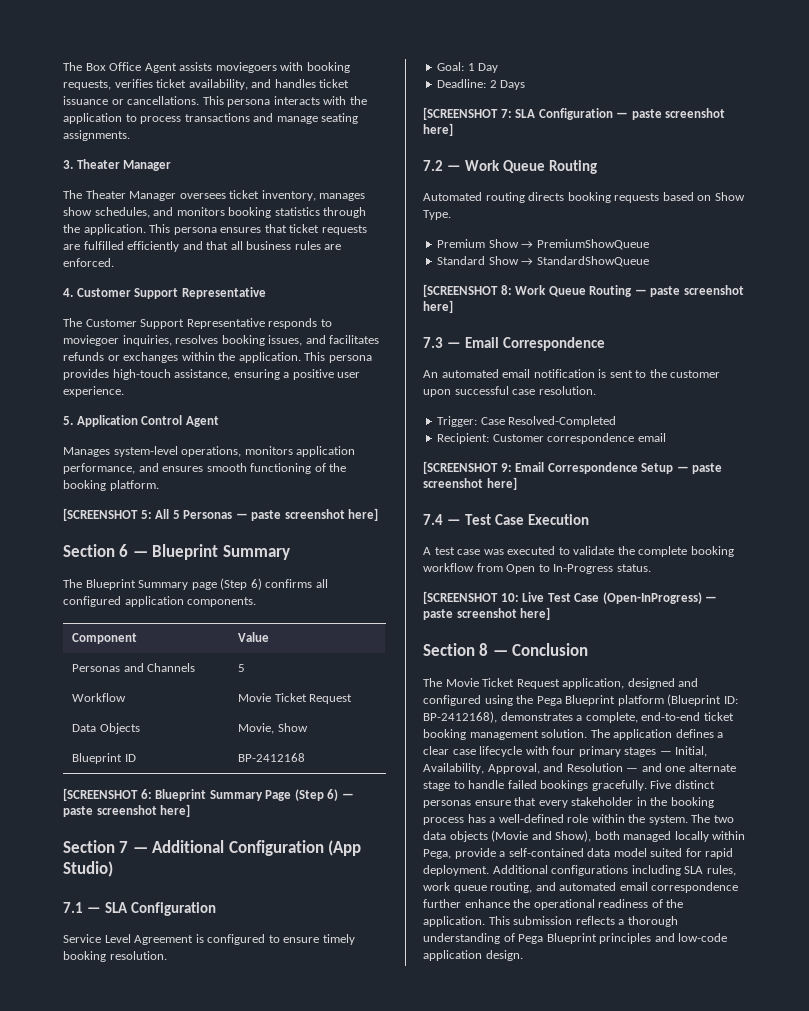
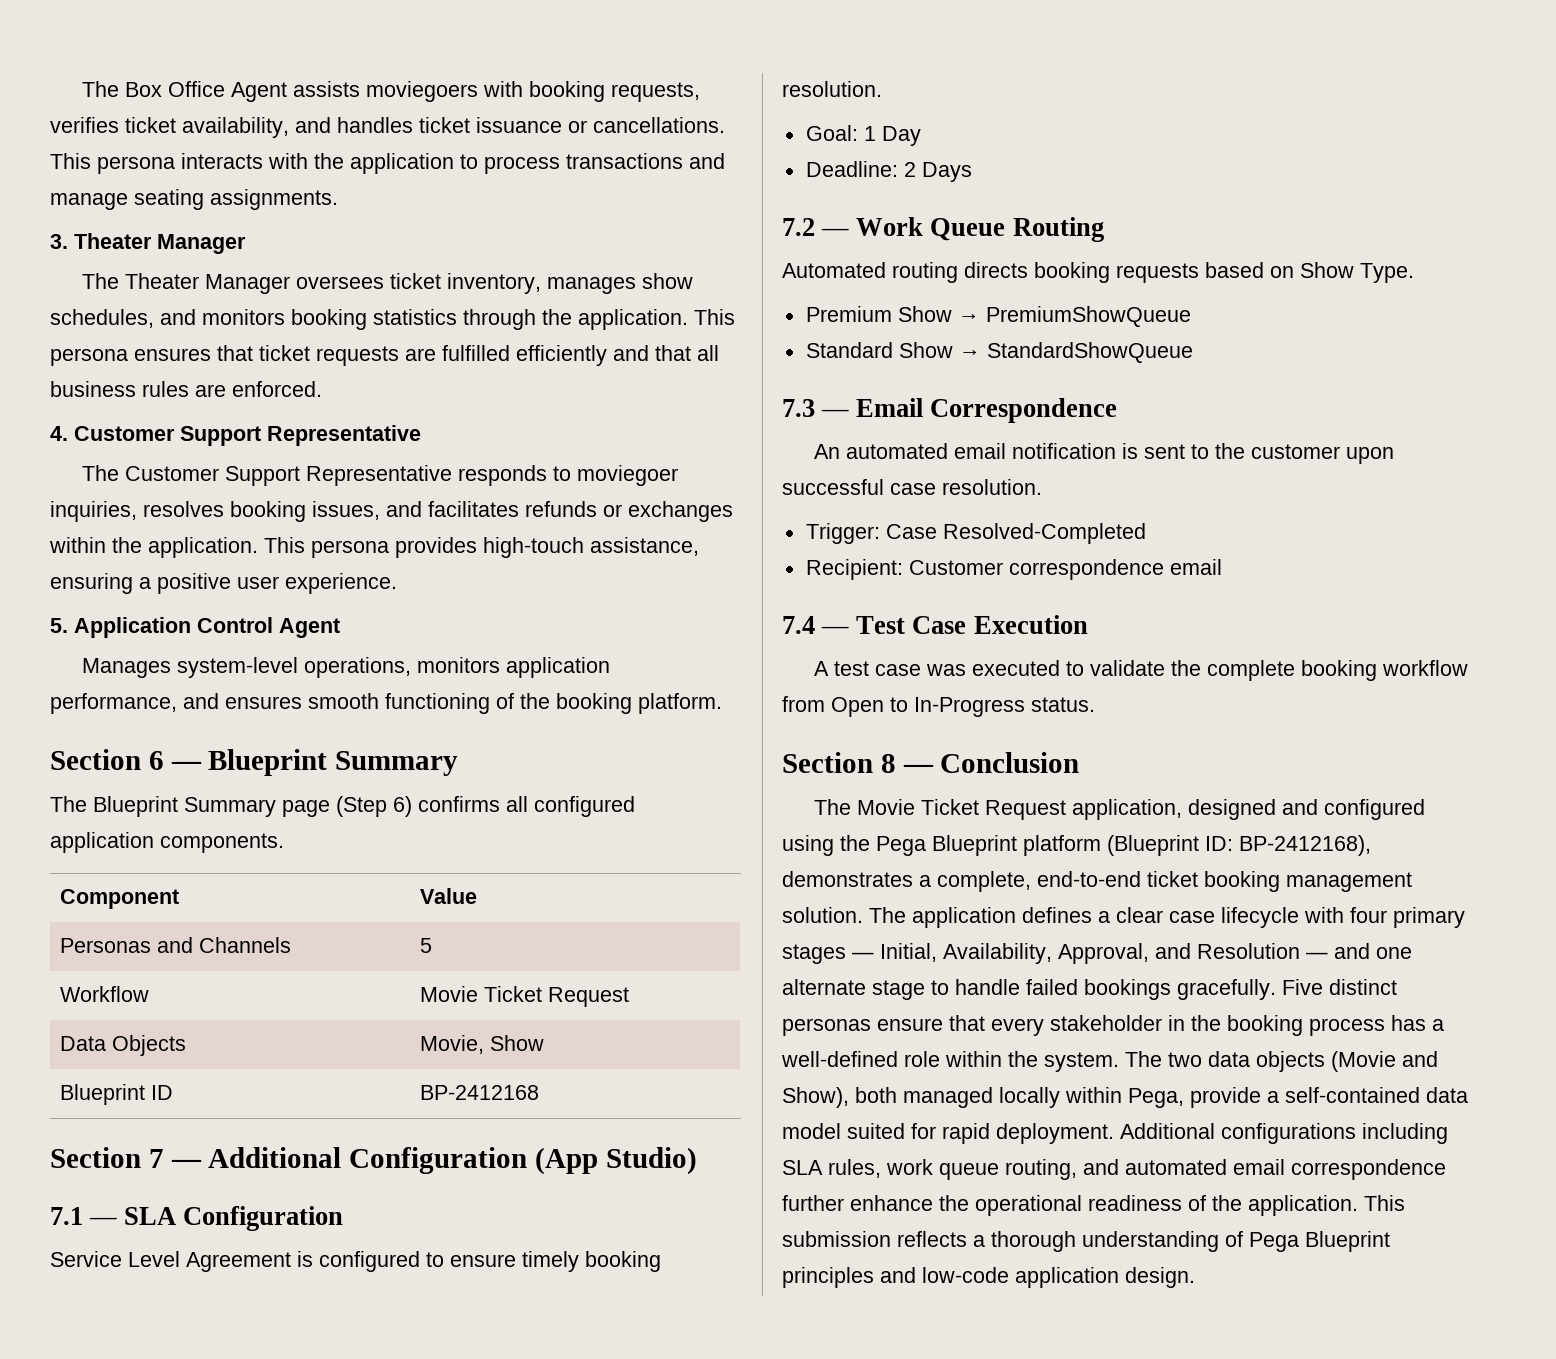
[63,508,379,521] // [SCREENSHOT 5: All 5 Personas — paste screenshot here] -> (722, 703) none
[63,788,354,801] [63,804,191,817] // [SCREENSHOT 6: Blueprint Summary Page (Step 6) — paste screenshot here] -> (540, 1092) none
[423,107,726,120] [423,123,453,136] // [SCREENSHOT 7: SLA Configuration — paste screenshot here] -> (972, 172) none
[423,284,744,297] [423,300,453,313] // [SCREENSHOT 8: Work Queue Routing — paste screenshot here] -> (1193, 352) none
[423,461,723,474] [423,477,517,490] // [SCREENSHOT 9: Email Correspondence Setup — paste screenshot here] -> (1222, 567) none
[423,591,718,604] [423,607,551,620] // [SCREENSHOT 10: Live Test Case (Open-InProgress) — paste screenshot here] -> (1095, 704) none

